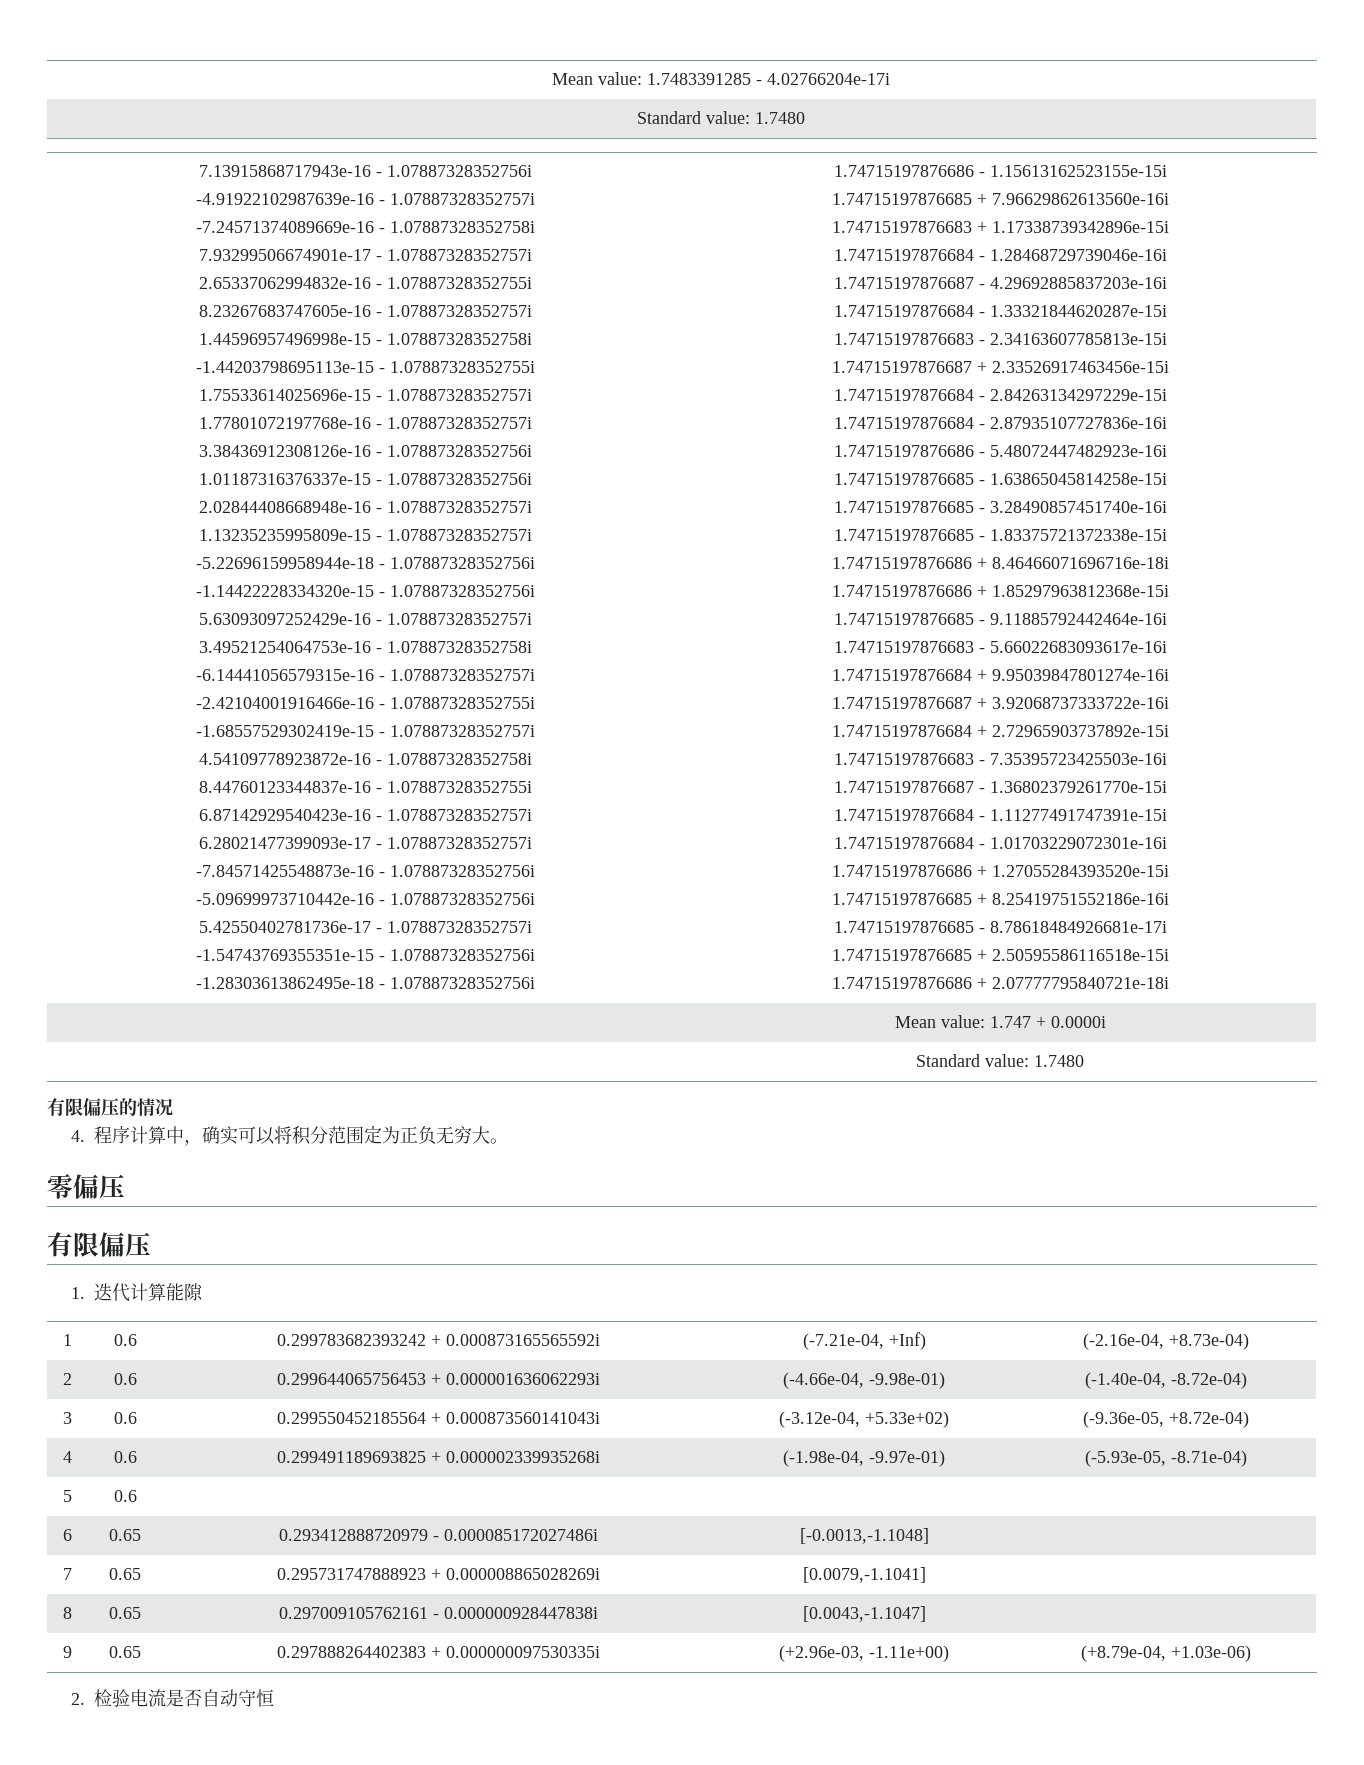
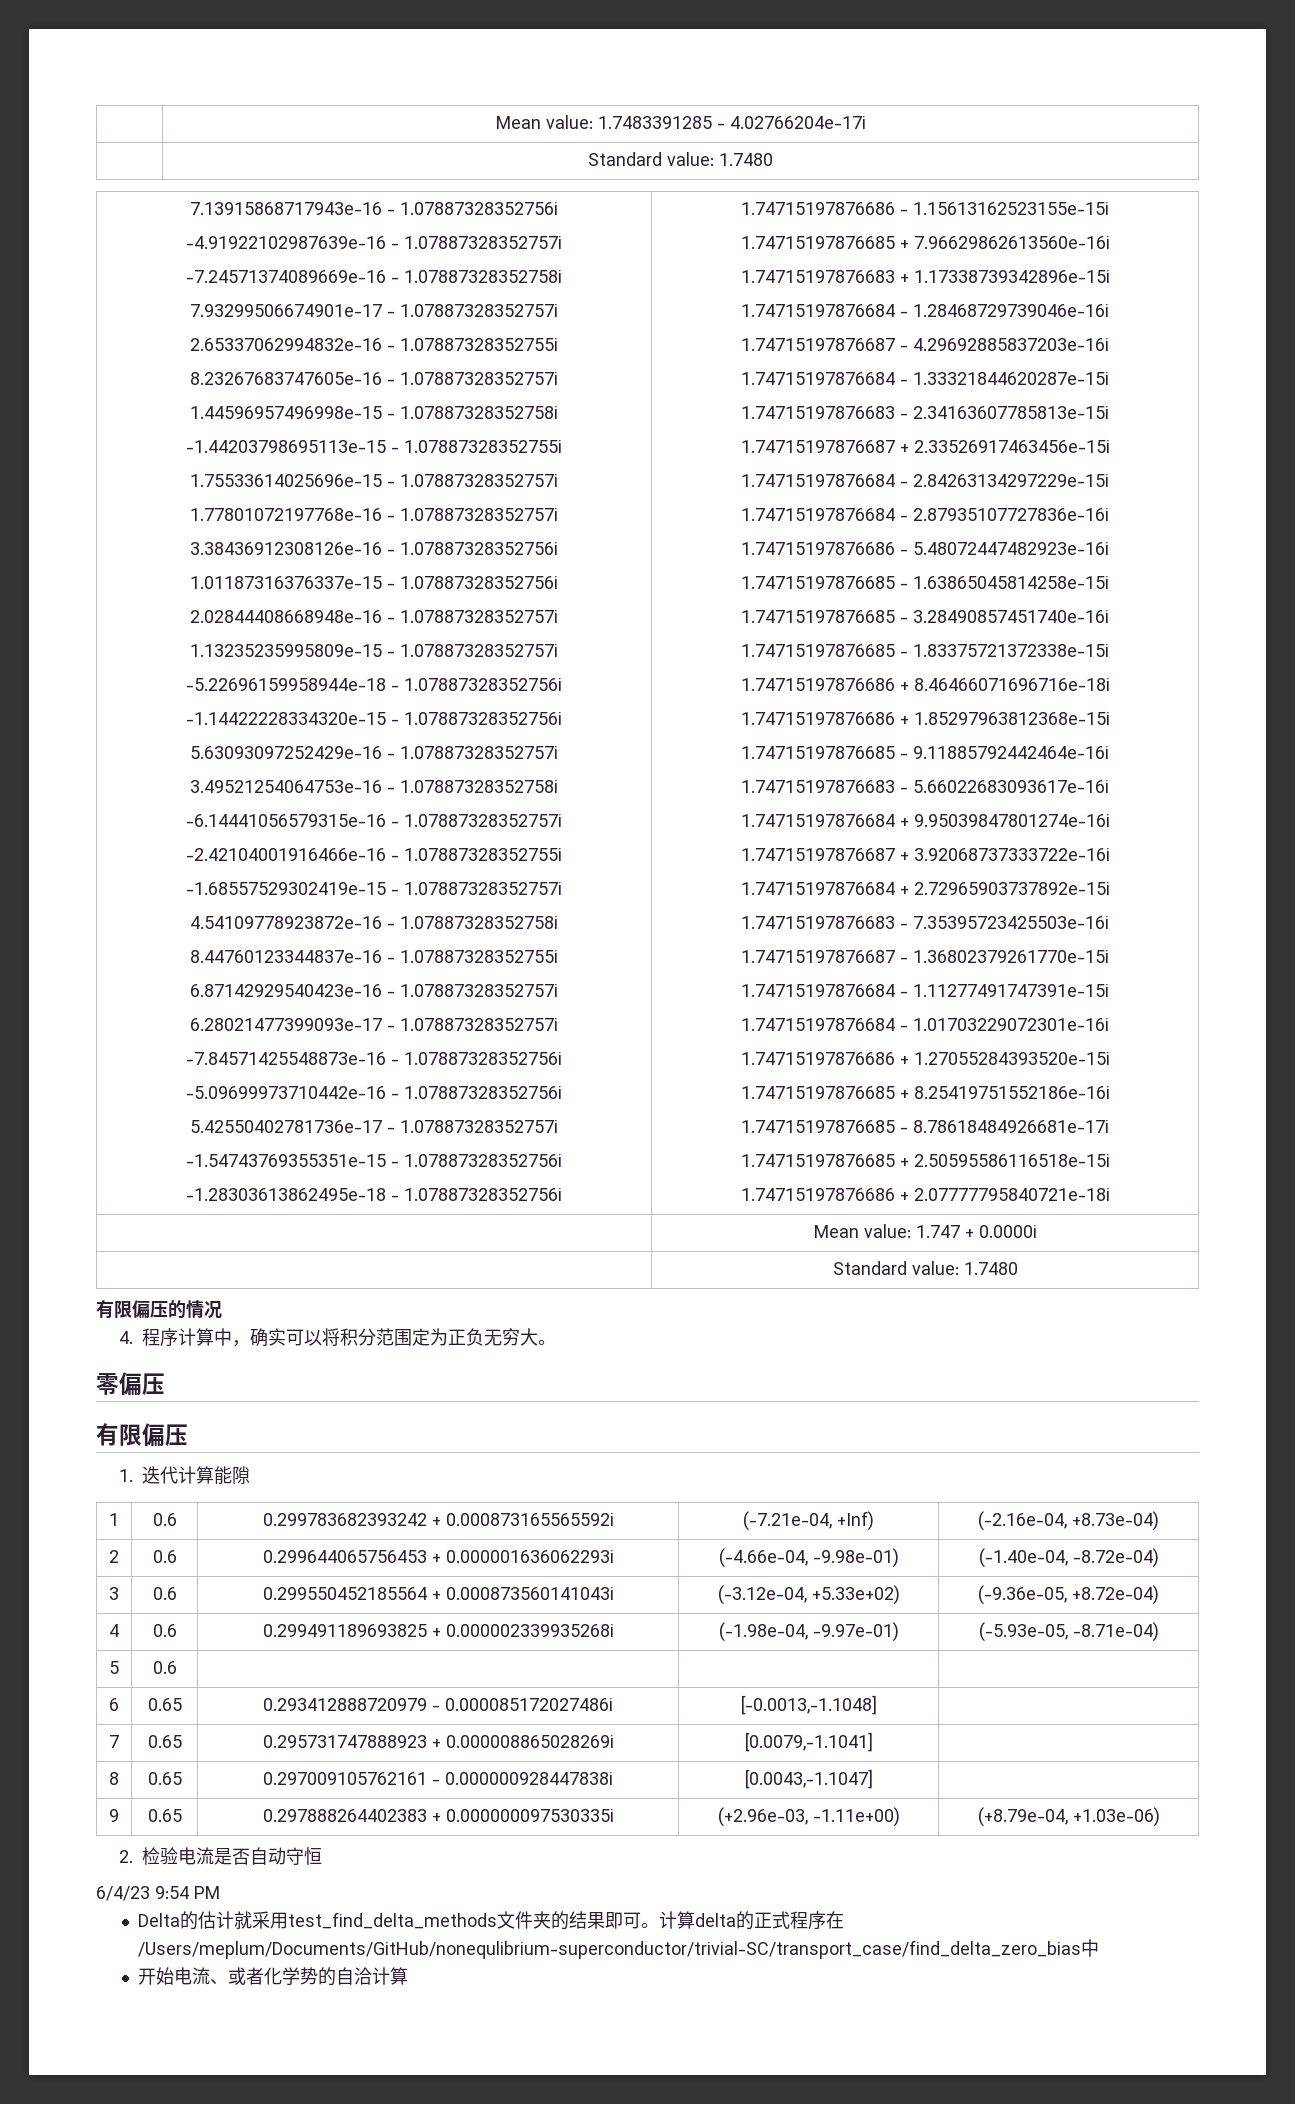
(275, 1698) none -> [96,1886,220,1901] [138,1911,845,1930] [138,1939,1100,1959] [138,1967,409,1986] // 6/4/23 9:54 PM // Delta的估计就采用test_find_delta_methods文件夹的结果即可。计算delta的正式程序在/Users/meplum/Documents/GitHub/nonequlibrium-superconductor/trivial-SC/transport_case/find_delta_zero_bias中 // 开始电流、或者化学势的自洽计算

